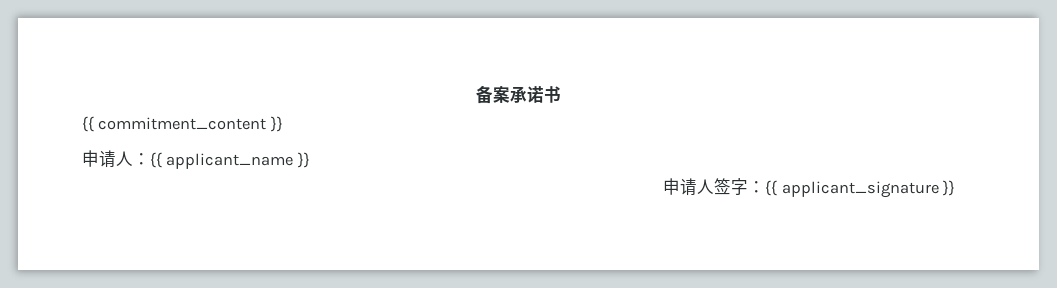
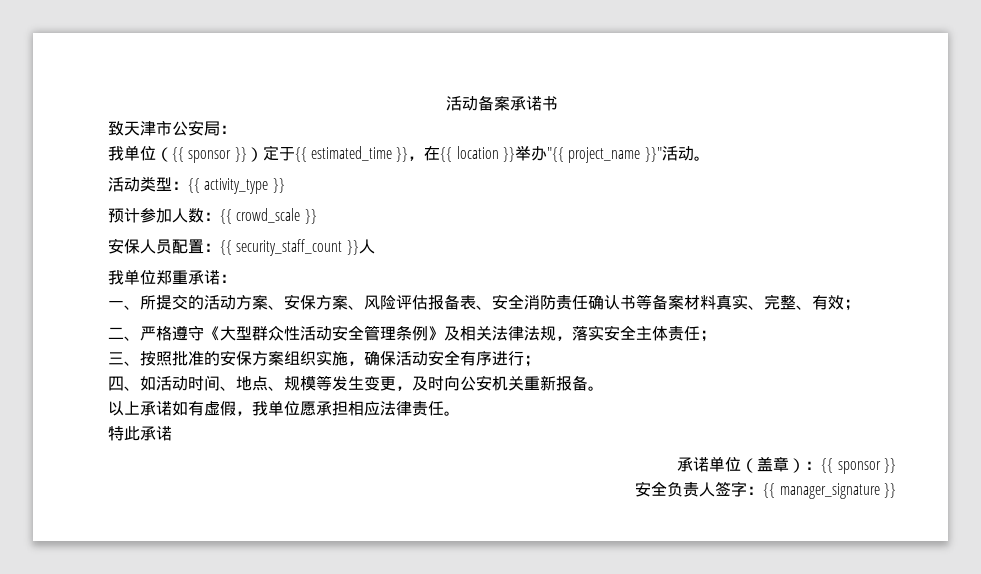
(476, 94) none -> [446,96,478,111] 活动
[82,116,283,132] [82,150,310,169] [663,178,698,196] {{ commitment_content }} // 申请人：{{ applicant_name }} // 申请 -> [108,120,236,136] [108,145,710,163] [108,176,285,194] [108,208,317,224] [108,238,375,256] [108,269,236,285] [108,294,860,311] [108,325,716,342] [108,350,540,367] [108,375,604,391] [108,400,460,416] [108,426,172,441] [677,456,897,474] [635,481,700,497] 致天津市公安局： // 我单位（{{ sponsor }}）定于{{ estimated_time }}，在{{ location }}举办"{{ project_name }}"活动。 // 活动类型：{{ activity_type }} // 预计参加人数：{{ crowd_scale }} // 安保人员配置：{{ security_staff_count }}人 // 我单位郑重承诺： // 一、所提交的活动方案、安保方案、风险评估报备表、安全消防责任确认书等备案材料真实、完整、有效； // 二、严格遵守《大型群众性活动安全管理条例》及相关法律法规，落实安全主体责任； // 三、按照批准的安保方案组织实施，确保活动安全有序进行； // 四、如活动时间、地点、规模等发生变更，及时向公安机关重新报备。 // 以上承诺如有虚假，我单位愿承担相应法律责任。 // 特此承诺 // 承诺单位（盖章）：{{ sponsor }} // 安全负责
[781,181,939,198] applicant_signature -> [779,483,880,499] manager_signature

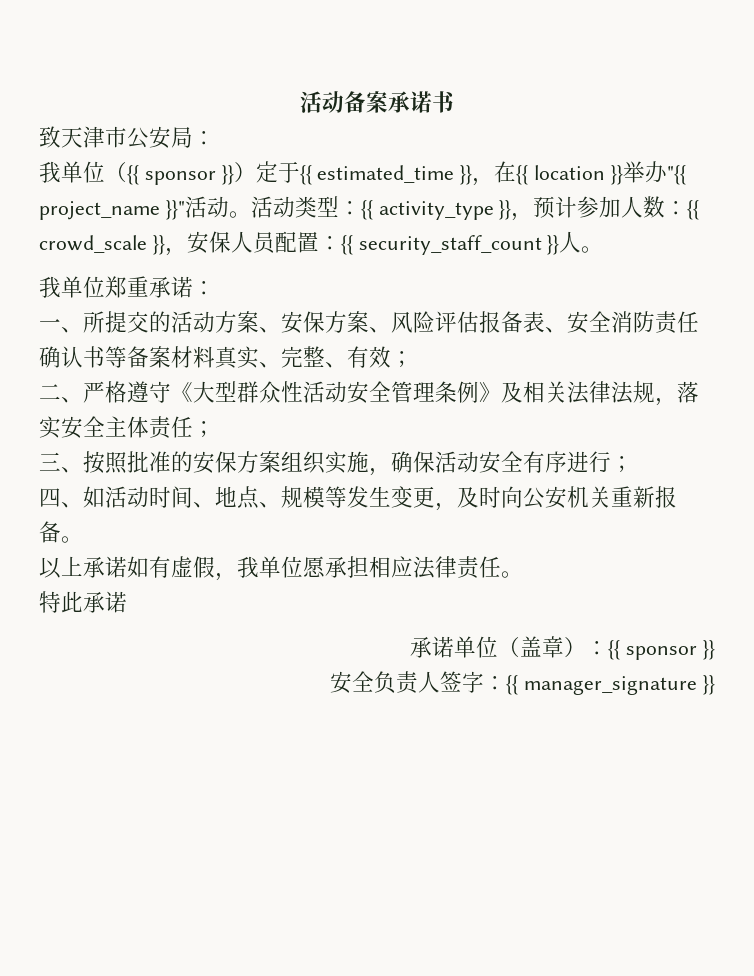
(710, 158) // -> (251, 214) none
(285, 185) // -> [511,213,534,221] ，
(317, 216) // -> [164,248,187,256] ，
(375, 246) none -> [581,246,604,253] 。

